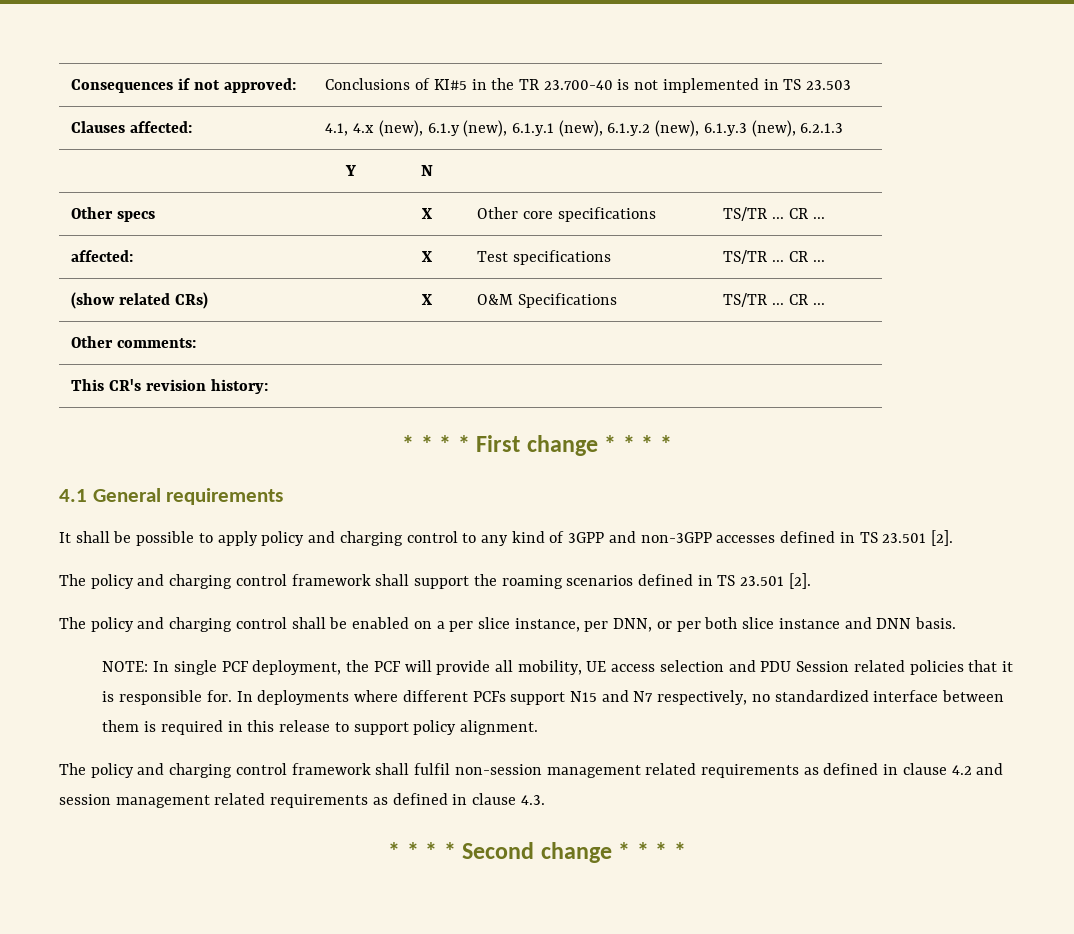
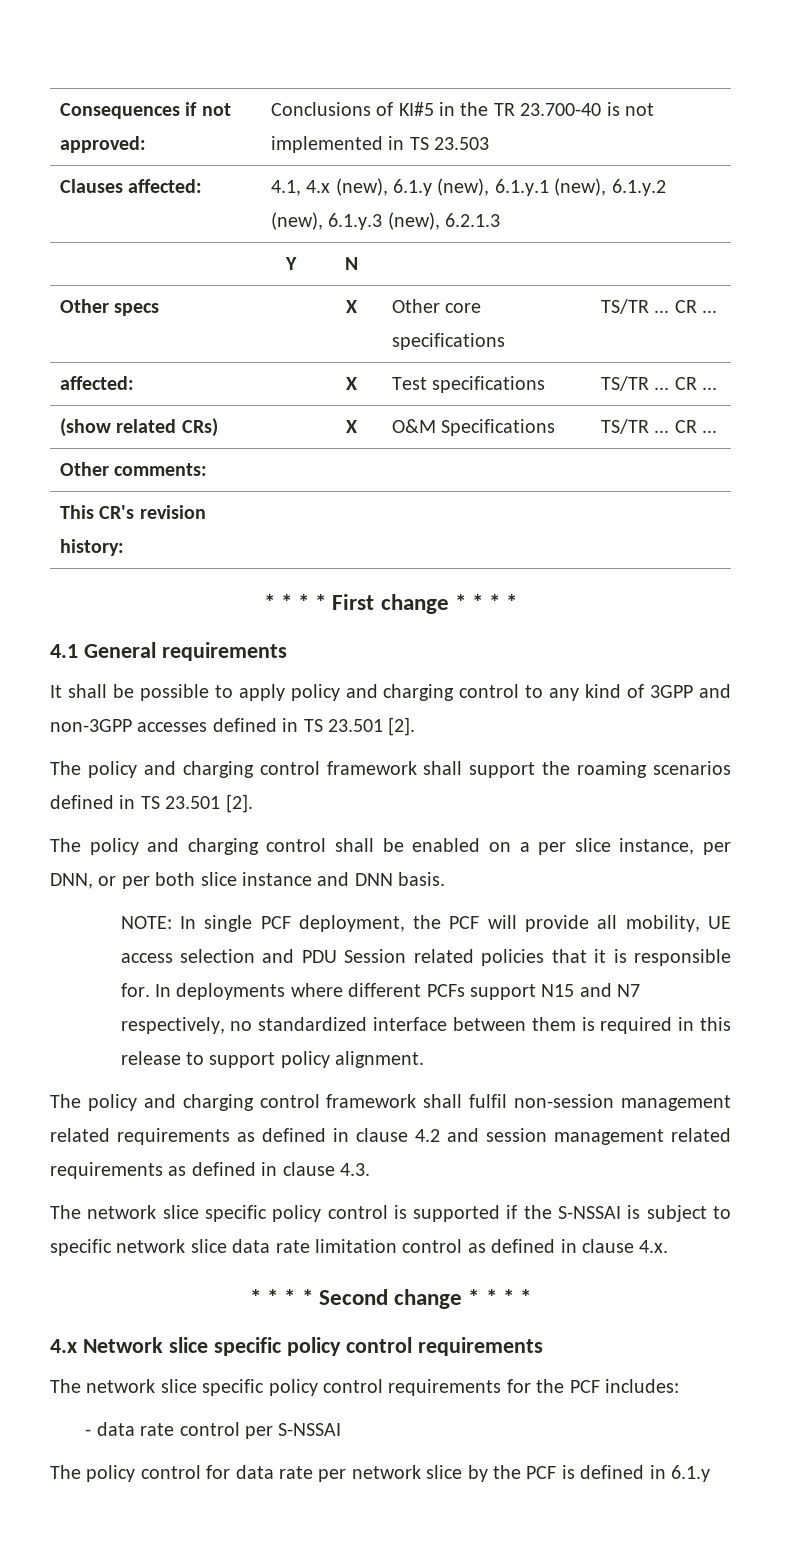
(545, 800) none -> [50,1205,731,1222] [50,1239,669,1256] // The network slice specific policy control is supported if the S-NSSAI is subject to specific network slice data rate limitation control as defined in clause 4.x.
(686, 850) none -> [50,1337,543,1356] [50,1379,679,1396] [85,1422,342,1439] [50,1465,710,1482] // 4.x Network slice specific policy control requirements // The network slice specific policy control requirements for the PCF includes: // - data rate control per S-NSSAI // The policy control for data rate per network slice by the PCF is defined in 6.1.y

